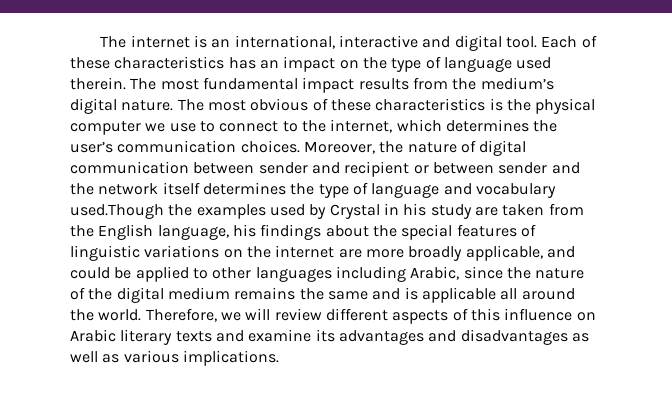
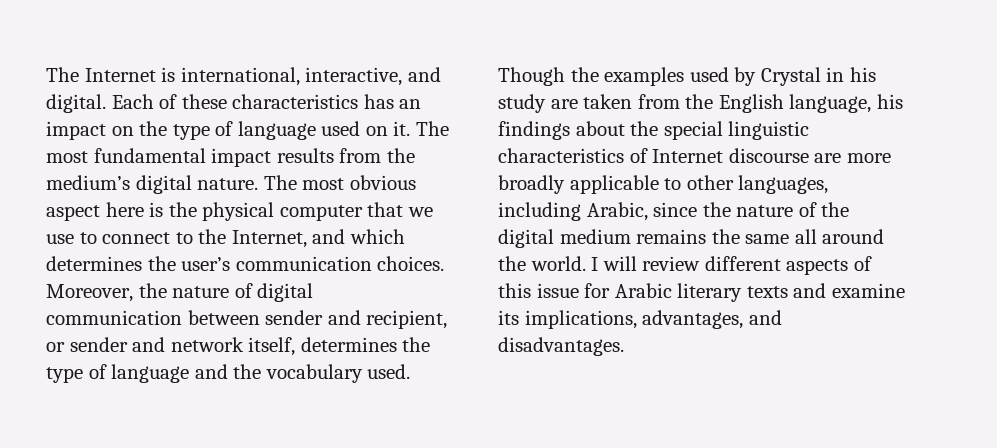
[100,35,537,51] The internet is an international, interactive and digital tool. -> [46,67,441,86] [46,94,106,113] The Internet is international, interactive, and digital.
[70,77,126,90] therein. -> [365,121,411,136] on it.
[312,98,486,111] of these characteristics -> [46,202,144,221] aspect here
(141, 128) none -> [367,202,404,217] that
[330,119,393,133] internet, -> [231,229,346,248] Internet, and
[344,161,580,177] [70,182,200,195] recipient or between sender and the network itself -> [366,310,448,329] [46,337,296,356] recipient, or sender and network itself,
[475,183,556,198] [70,204,164,219] vocabulary used.Though -> [233,364,411,383] [498,67,565,86] the vocabulary used. Though
[456,224,536,237] [70,245,575,261] [70,266,189,282] features of linguistic variations on the internet are more broadly applicable, and could be applied -> [728,121,810,140] [498,148,891,163] [498,175,659,194] linguistic characteristics of Internet discourse are more broadly applicable
[255,267,332,282] languages -> [738,175,829,194] languages,
[372,287,496,303] and is applicable -> (790, 239) none
[145,308,241,322] Therefore, we -> [591,257,599,271] I
[504,308,596,321] influence on -> [536,283,611,298] issue for
[338,329,589,345] [70,350,279,366] advantages and disadvantages as well as various implications. -> [524,310,782,329] [498,337,624,356] implications, advantages, and disadvantages.

